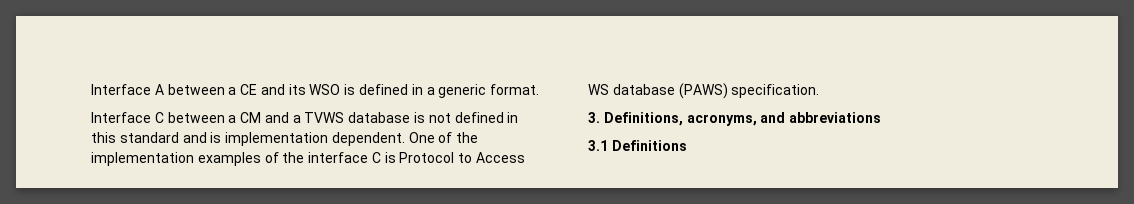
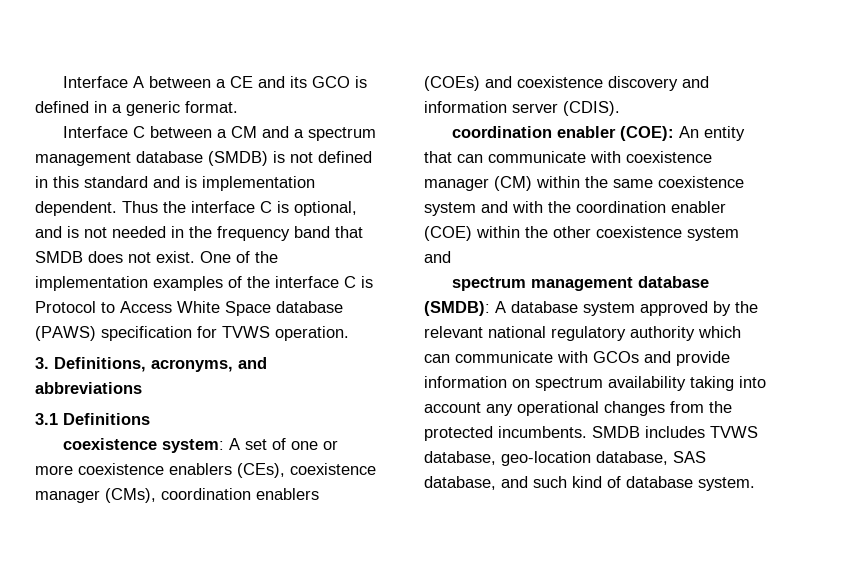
[309,84,341,95] WSO -> [312,76,351,88] GCO
[304,112,411,123] TVWS database -> [308,127,377,141] [35,151,268,166] spectrum management database (SMDB)
(405, 139) none -> [122,201,357,216] [35,226,363,241] [35,251,195,263] Thus the interface C is optional, and is not needed in the frequency band that SMDB does not exist.
[588,83,820,99] WS database (PAWS) specification. -> [177,301,343,316] [35,326,349,341] White Space database (PAWS) specification for TVWS operation.
(687, 145) none -> [63,438,339,453] [35,463,376,478] [35,488,319,503] [424,76,709,91] [424,101,620,116] [452,126,746,141] [424,151,712,163] [424,176,744,191] [424,201,726,216] [424,226,739,241] [424,251,451,263] [452,276,710,291] [424,301,758,316] [424,326,741,341] [424,351,730,366] [424,376,766,391] [424,401,732,416] [424,426,758,441] [424,451,706,466] [424,476,755,491] // coexistence system: A set of one or more coexistence enablers (CEs), coexistence manager (CMs), coordination enablers (COEs) and coexistence discovery and information server (CDIS). // coordination enabler (COE): An entity that can communicate with coexistence manager (CM) within the same coexistence system and with the coordination enabler (COE) within the other coexistence system and // spectrum management database (SMDB): A database system approved by the relevant national regulatory authority which can communicate with GCOs and provide information on spectrum availability taking into account any operational changes from the protected incumbents. SMDB includes TVWS database, geo-location database, SAS database, and such kind of database system.

